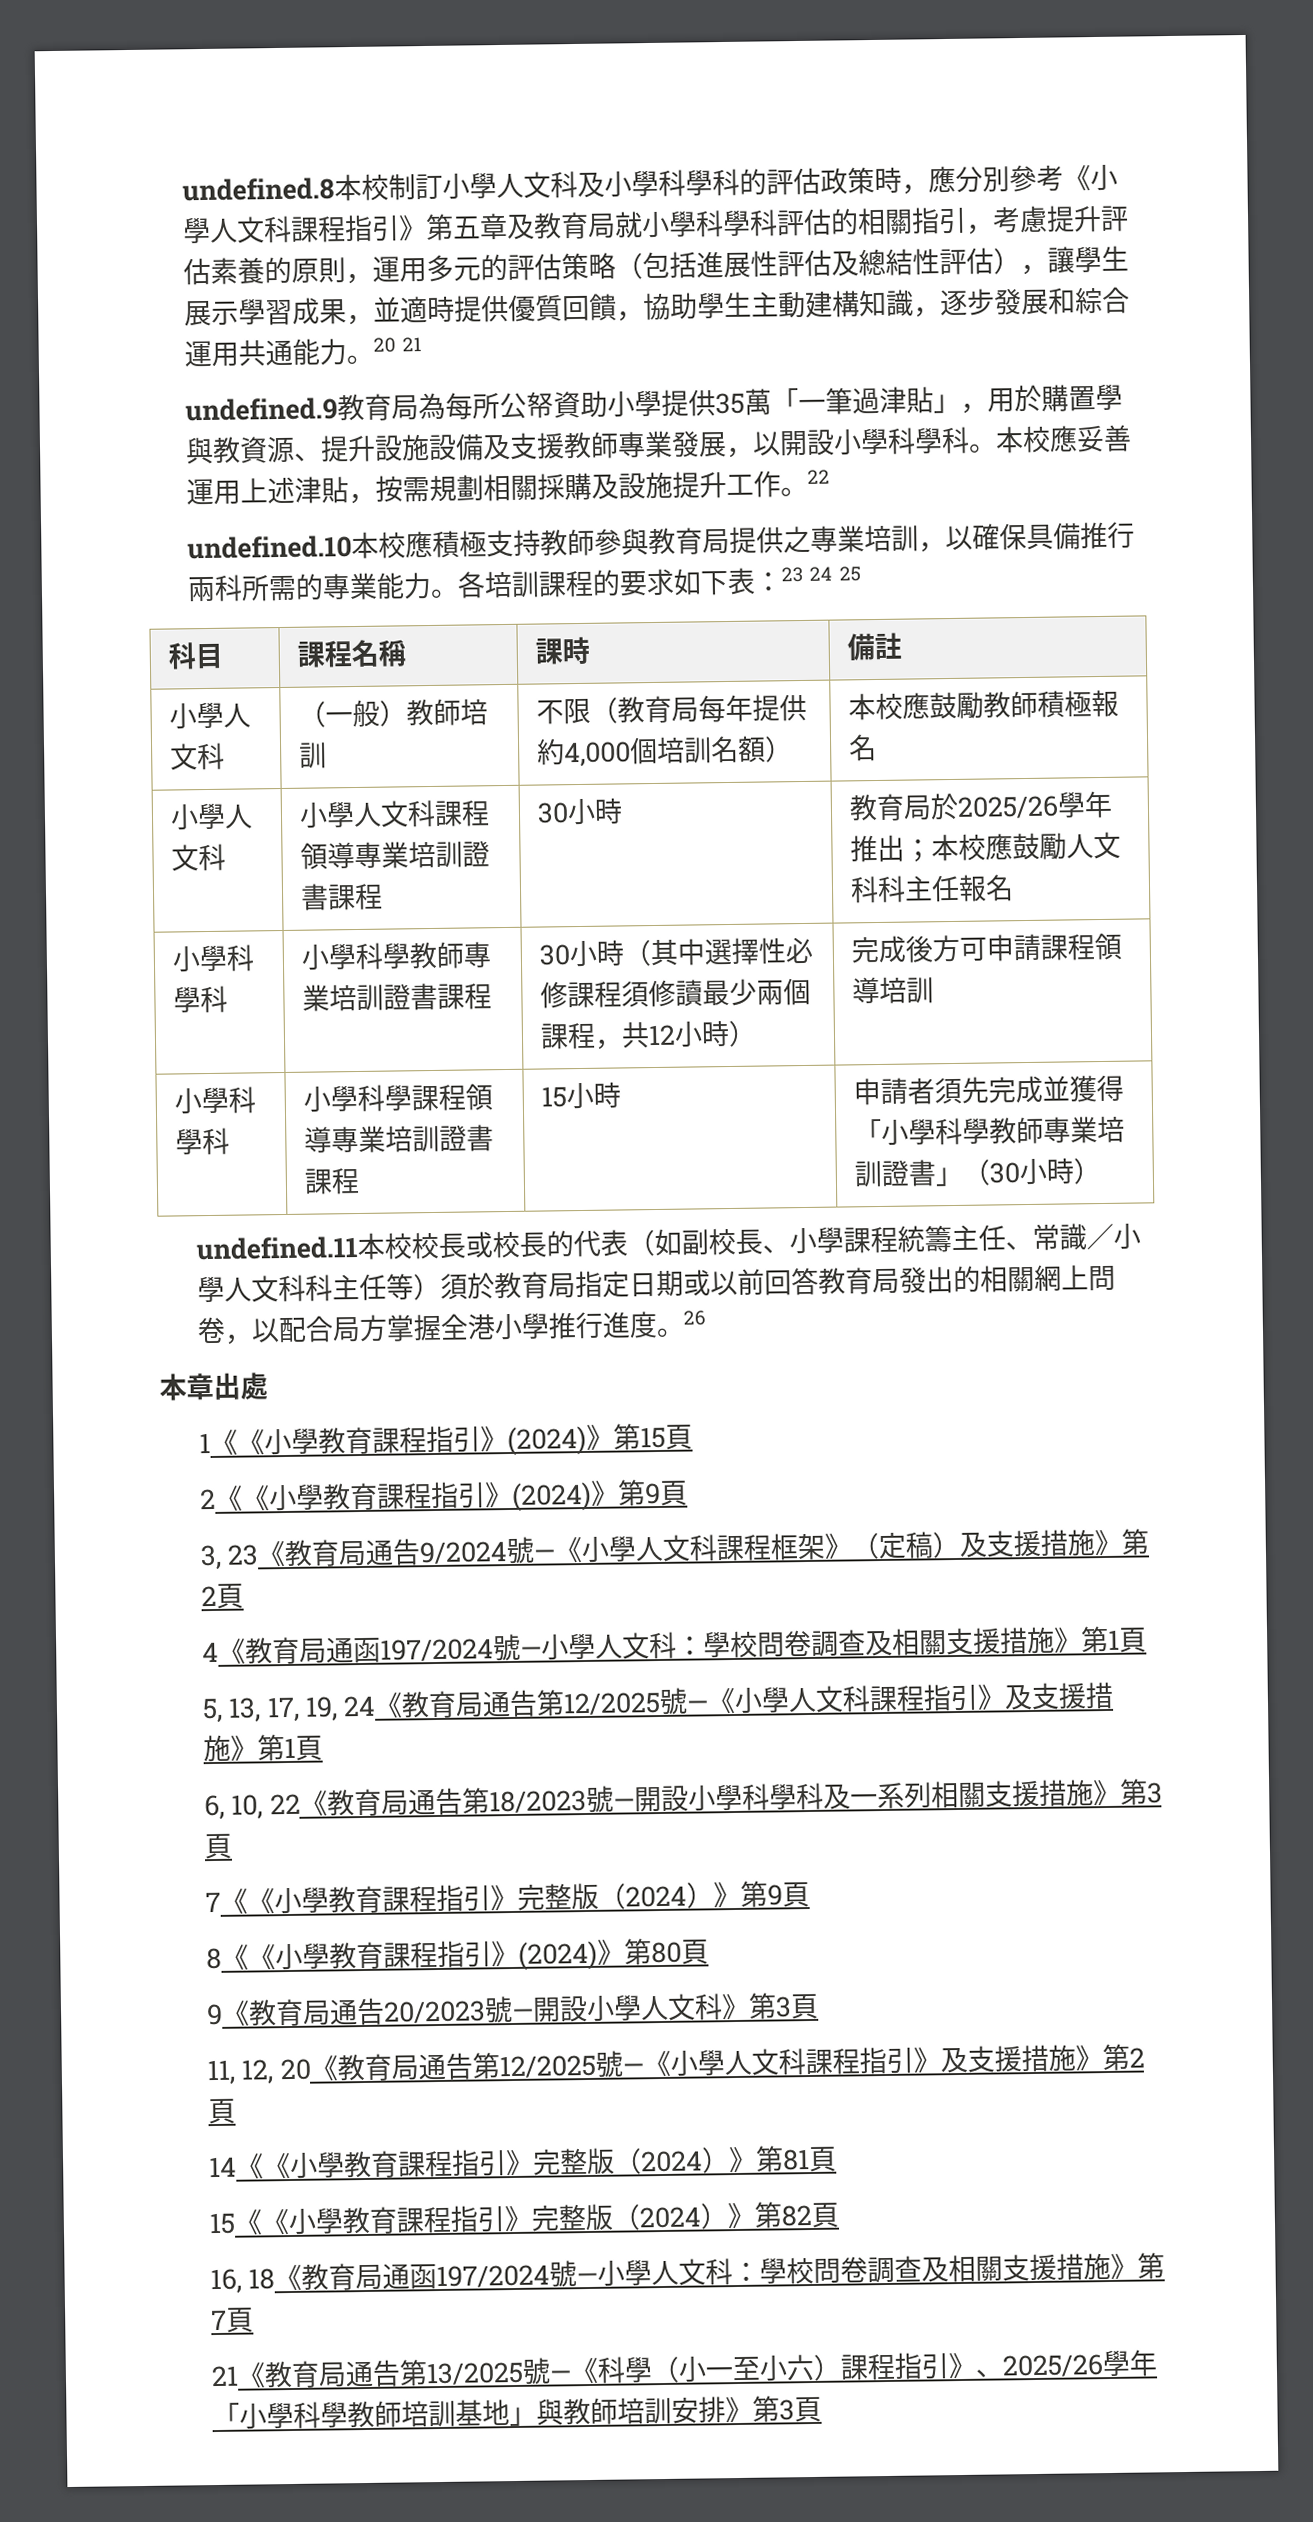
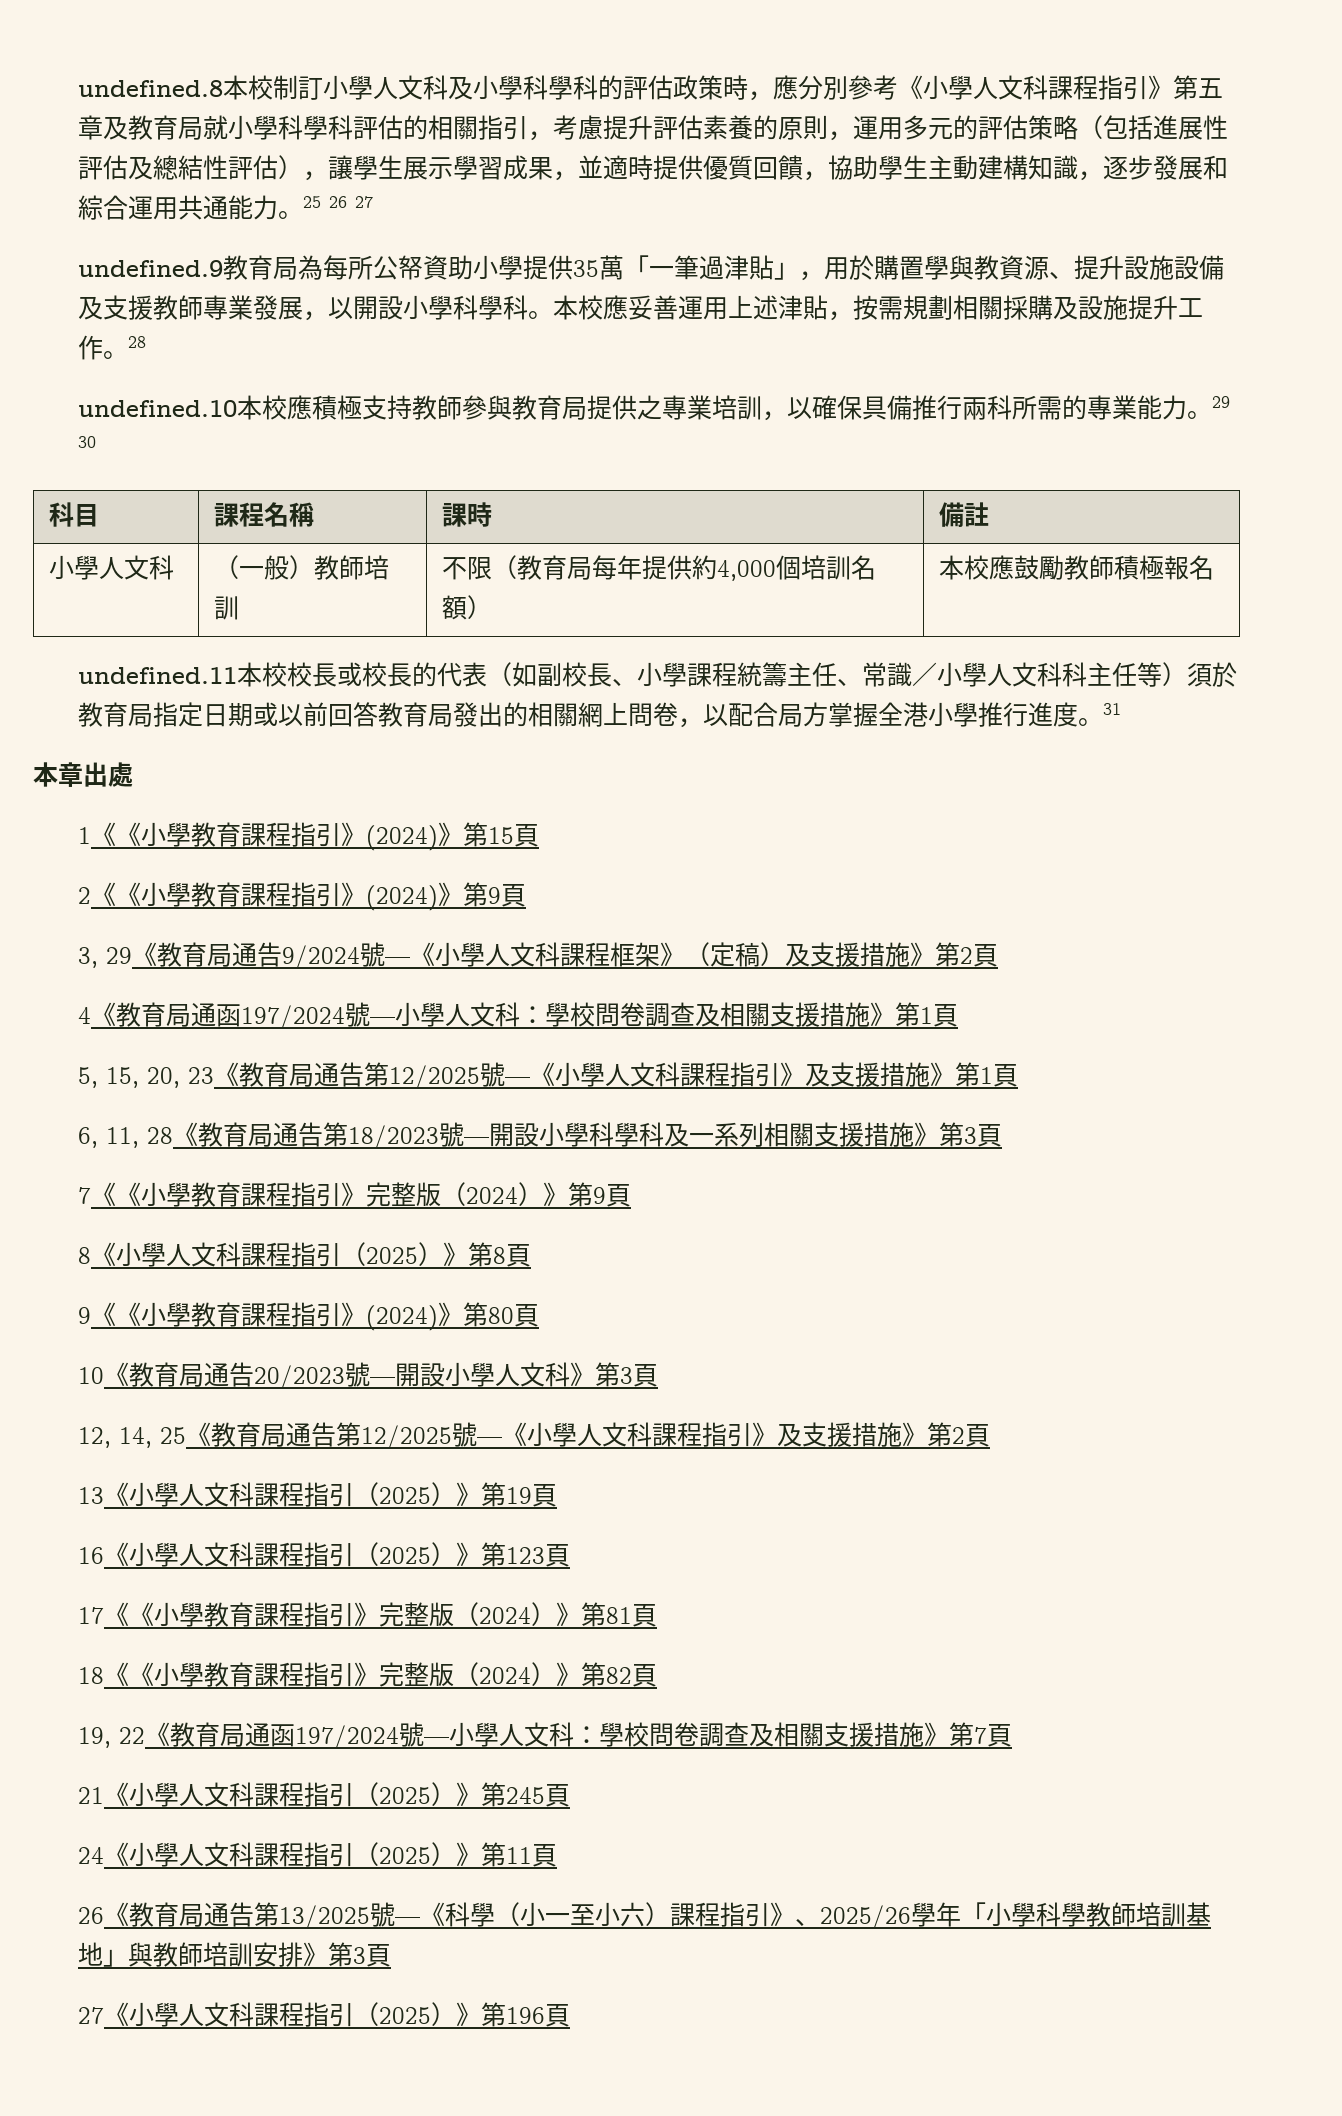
[372,337,423,353] 20 21 -> [303,196,374,208] 25 26 27
[806,469,830,484] 22 -> [128,336,147,348] 28
[456,566,861,599] 各培訓課程的要求如下表：23 24 25 -> [1212,396,1231,408] [78,436,97,448] 29 30
[169,802,253,831] [170,843,226,872] [298,799,490,829] [299,840,490,870] [299,883,383,911] [536,797,623,826] [848,790,1113,822] [849,831,1121,863] [849,874,1014,904] [171,944,255,973] [172,985,228,1014] [300,941,492,971] [301,982,492,1012] [538,936,814,968] [539,977,811,1009] [539,1020,757,1050] [850,932,1122,964] [851,976,934,1004] [173,1086,256,1115] [174,1127,230,1156] [302,1083,493,1113] [303,1124,494,1154] [303,1167,360,1195] [540,1081,621,1110] [852,1074,1124,1106] [853,1115,1125,1146] [853,1157,1102,1188] // 小學人文科 | 小學人文科課程領導專業培訓證書課程 | 30小時 | 教育局於2025/26學年推出；本校應鼓勵人文科科主任報名 // 小學科學科 | 小學科學教師專業培訓證書課程 | 30小時（其中選擇性必修課程須修讀最少兩個課程，共12小時） | 完成後方可申請課程領導培訓 // 小學科學科 | 小學科學課程領導專業培訓證書課程 | 15小時 | 申請者須先完成並獲得「小學科學教師專業培訓證書」（30小時） -> (1214, 567) none
[682,1310,706,1326] 26 -> [1103,703,1122,715] 31
[227,1544,260,1566] 23 -> [106,947,133,964] 29
[228,1695,377,1723] 13, 17, 19, 24 -> [106,1067,215,1088] 15, 20, 23
[231,1793,301,1820] 10, 22 -> [106,1127,174,1148] 11, 28
(249, 1957) none -> [116,1242,532,1267] [78,1302,117,1326] 小學人文科課程指引（2025）》第8頁 // 9《
[205,2003,223,2026] 9 -> [78,1367,105,1384] 10
[206,2058,311,2086] 11, 12, 20 -> [78,1427,187,1448] 12, 14, 25
[208,2156,237,2178] 14 -> [78,1482,558,1507] [78,1542,571,1567] [78,1607,105,1624] 13《小學人文科課程指引（2025）》第19頁 // 16《小學人文科課程指引（2025）》第123頁 // 17
[208,2212,236,2235] 15 -> [78,1667,105,1684] 18
[209,2268,276,2295] 16, 18 -> [78,1727,146,1748] 19, 22
(266, 2375) none -> [129,1782,571,1807] [78,1842,558,1867] [78,1902,130,1926] 小學人文科課程指引（2025）》第245頁 // 24《小學人文科課程指引（2025）》第11頁 // 26《
(822, 2409) none -> [78,2002,571,2027] // 27《小學人文科課程指引（2025）》第196頁

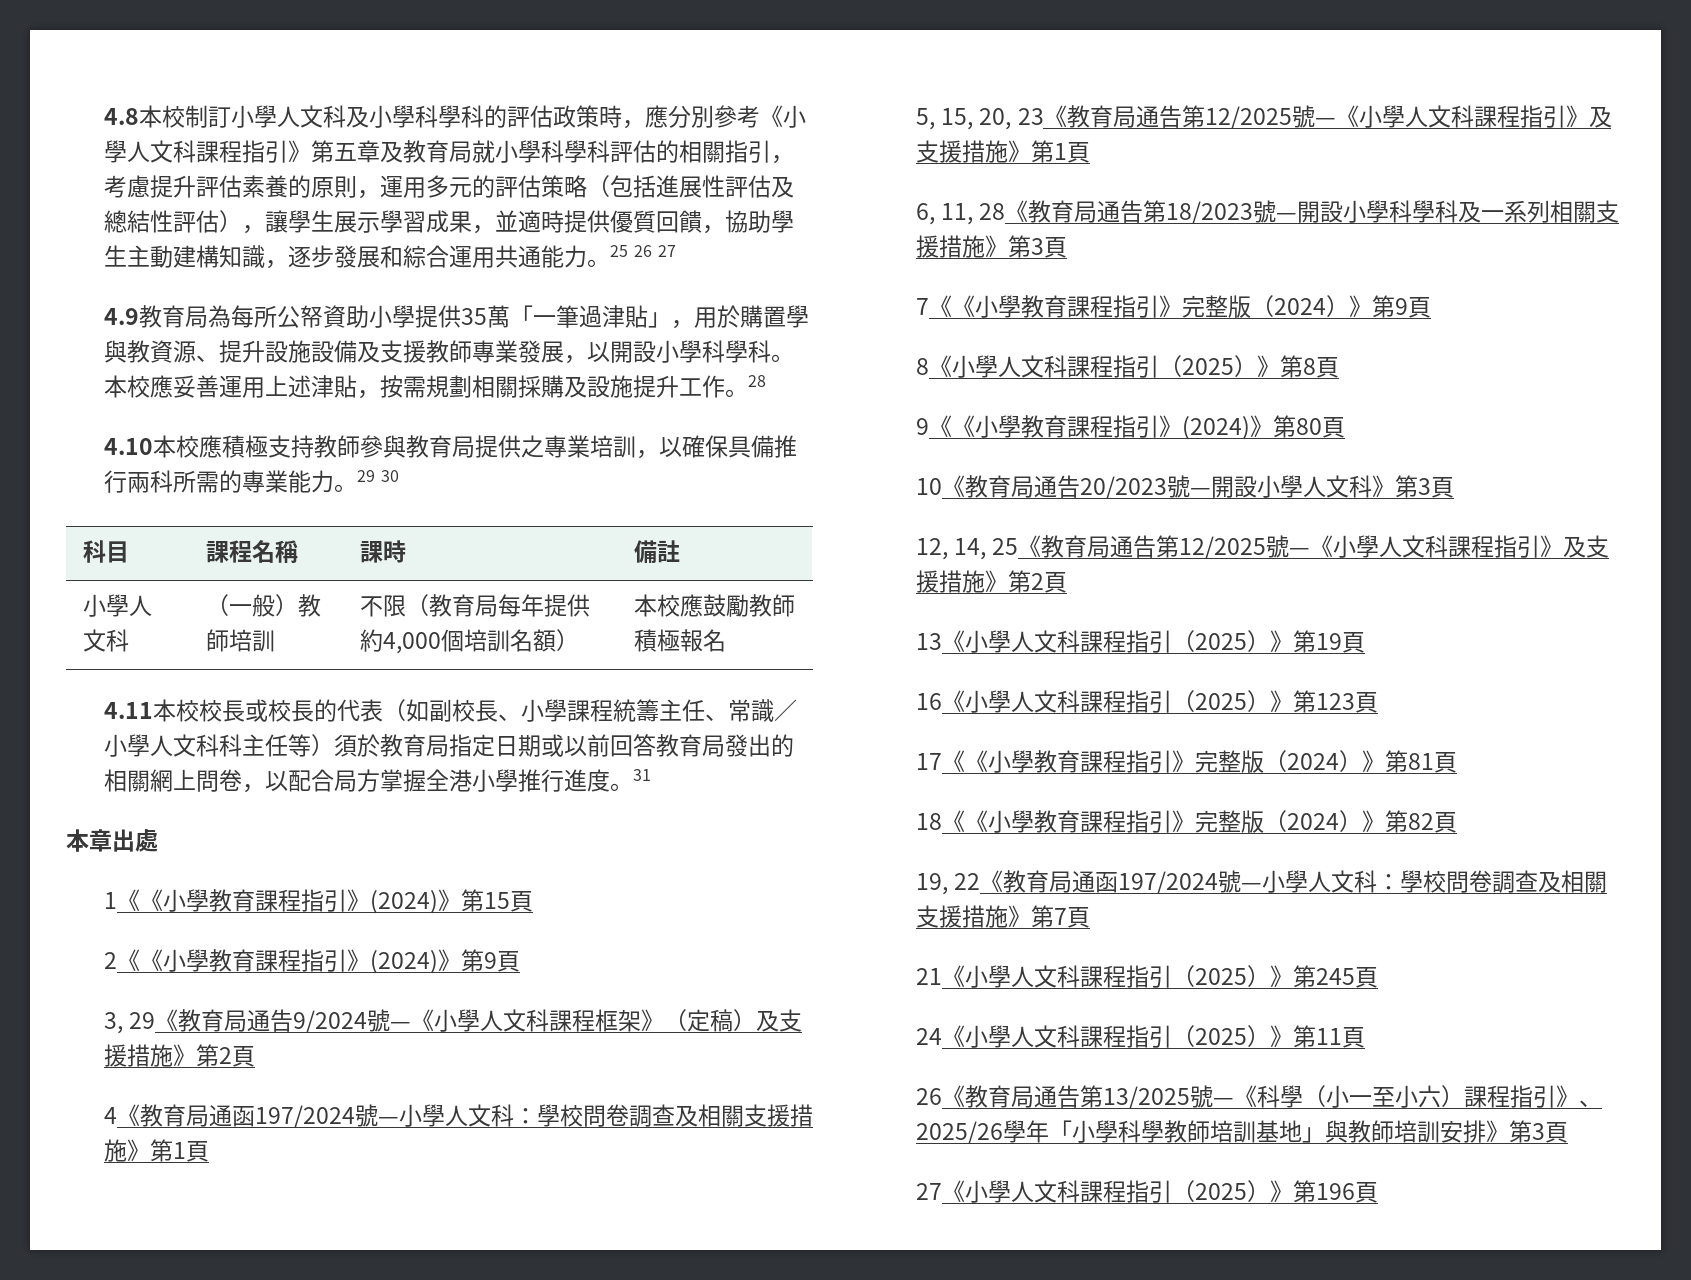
[78,80,224,97] undefined.8 -> [103,108,139,125] 4.8
[78,260,224,277] undefined.9 -> [103,308,139,325] 4.9
[78,400,238,417] undefined.10 -> [103,438,153,455] 4.10
[78,667,238,684] undefined.11 -> [103,702,153,719] 4.11

